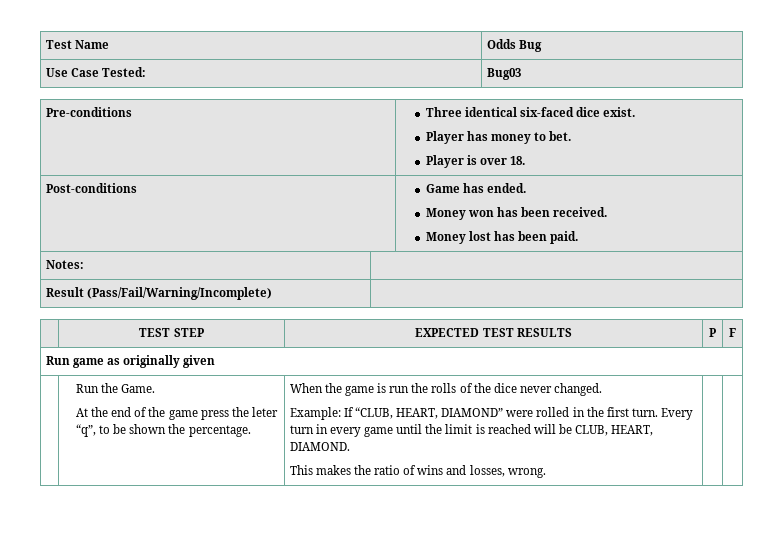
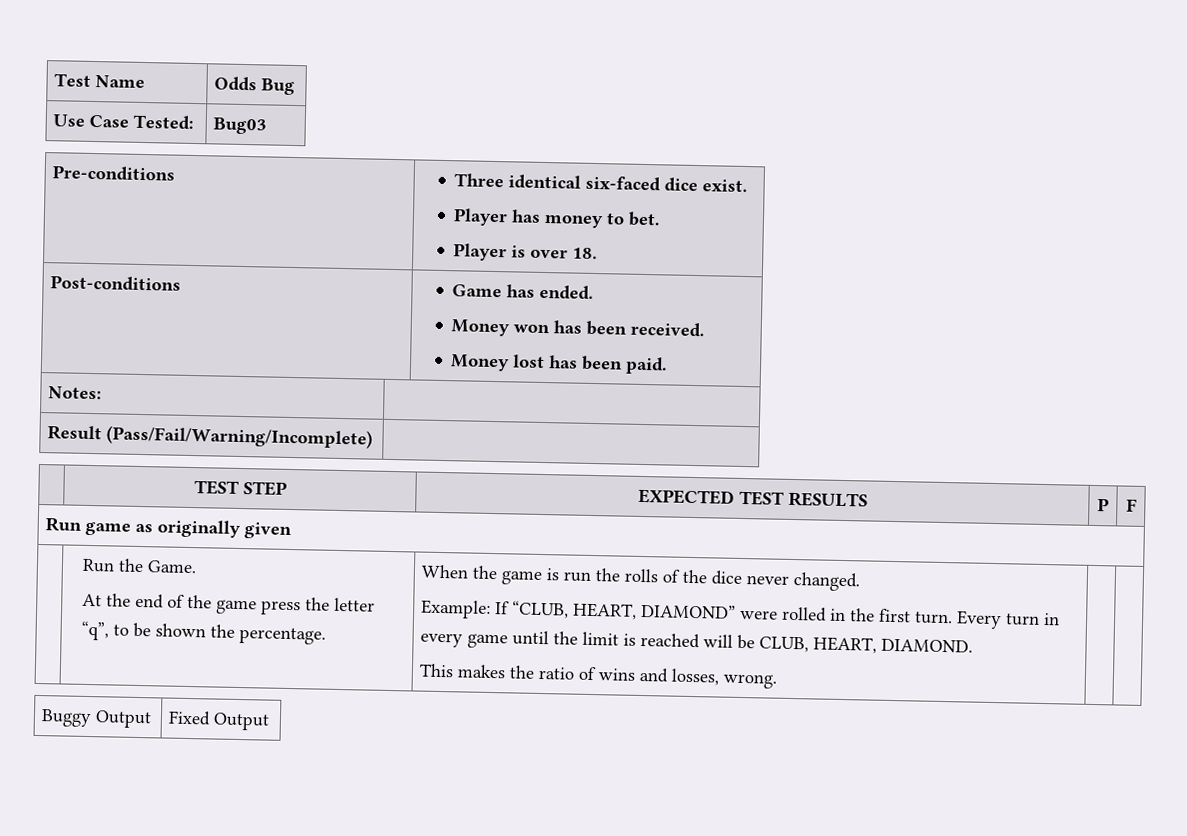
[251,407,278,417] leter -> [334,597,376,612] letter
(546, 473) none -> [41,709,153,729] [168,710,271,731] // Buggy Output | Fixed Output

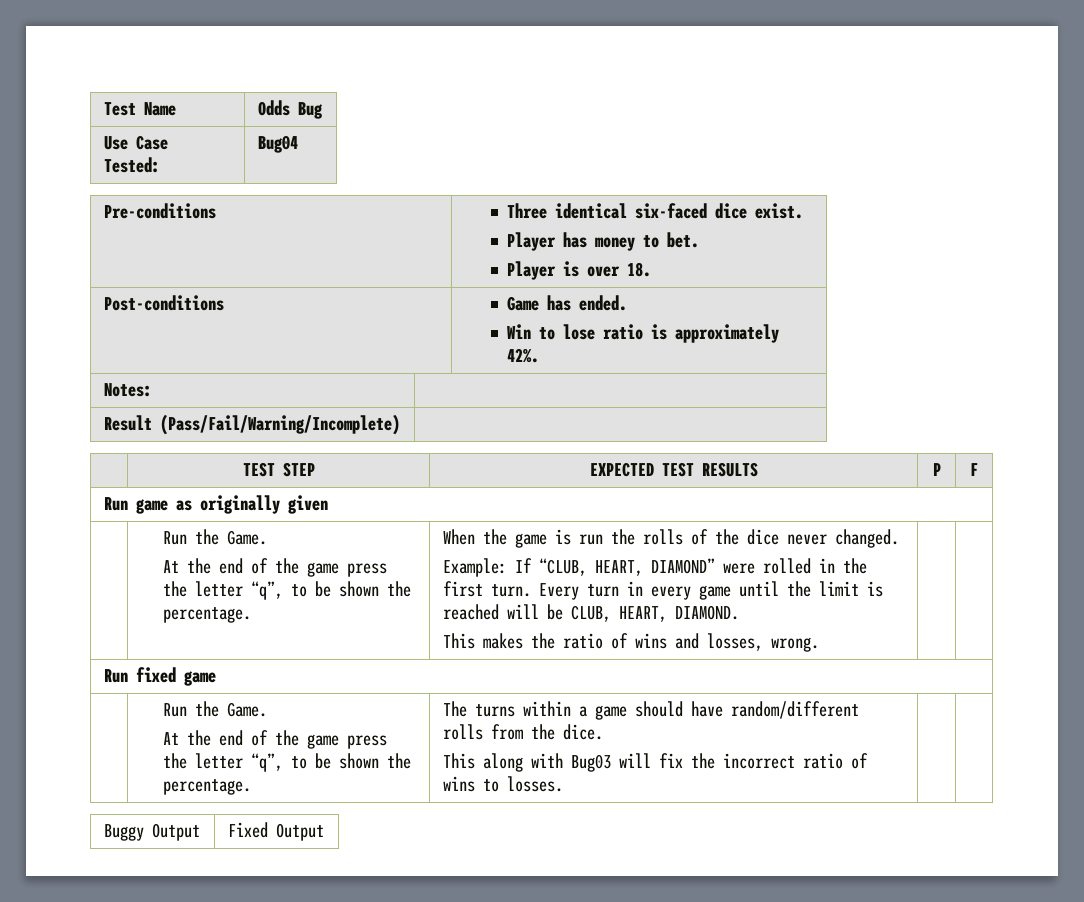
[213,117,268,135] Bug03 -> [258,135,299,153] Bug04
[451,319,706,338] [450,354,669,375] Money won has been received. // Money lost has been paid. -> [507,324,780,343] [507,348,540,363] Win to lose ratio is approximately 42%.
(778, 681) none -> [104,667,217,686] [163,701,268,717] [163,730,388,749] [163,753,412,772] [163,779,252,795] [443,701,860,720] [443,724,604,740] [443,753,869,772] [443,776,564,792] // Run fixed game // | Run the Game. // At the end of the game press the letter “q”, to be shown the percentage. | The turns within a game should have random/different rolls from the dice. // This along with Bug03 will fix the incorrect ratio of wins to losses. | |

